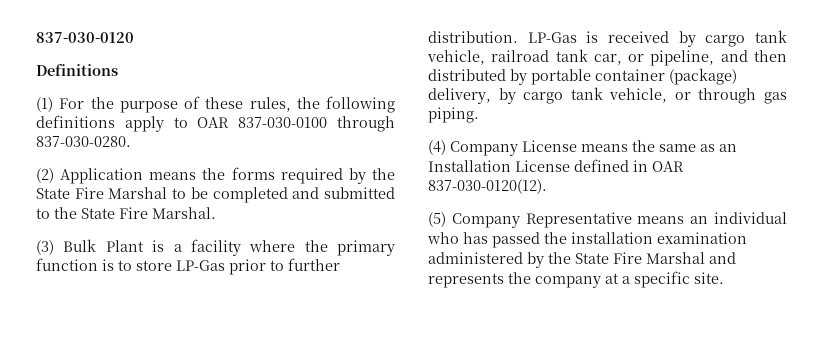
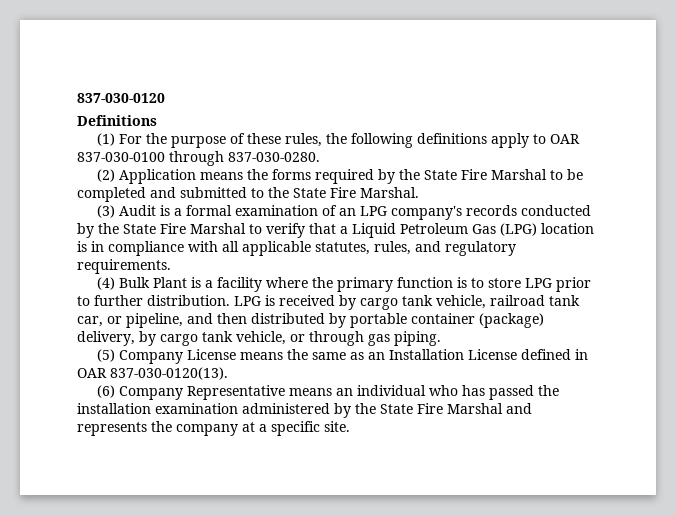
(54, 247) none -> [118,205,591,220] [77,223,594,238] [77,241,516,256] [77,259,171,274] [96,277,115,290] Audit is a formal examination of an LPG company's records conducted by the State Fire Marshal to verify that a Liquid Petroleum Gas (LPG) location is in compliance with all applicable statutes, rules, and regulatory requirements. // (4)
[176,260,225,271] LP-Gas -> [524,278,552,288] LPG
[527,32,577,43] LP-Gas -> [234,296,261,306] LPG
[428,140,446,155] (4) -> [96,349,115,362] (5)
[428,179,547,194] [428,212,446,227] 837-030-0120(12). // (5) -> [110,367,228,380] [96,385,115,398] 837-030-0120(13). // (6)

